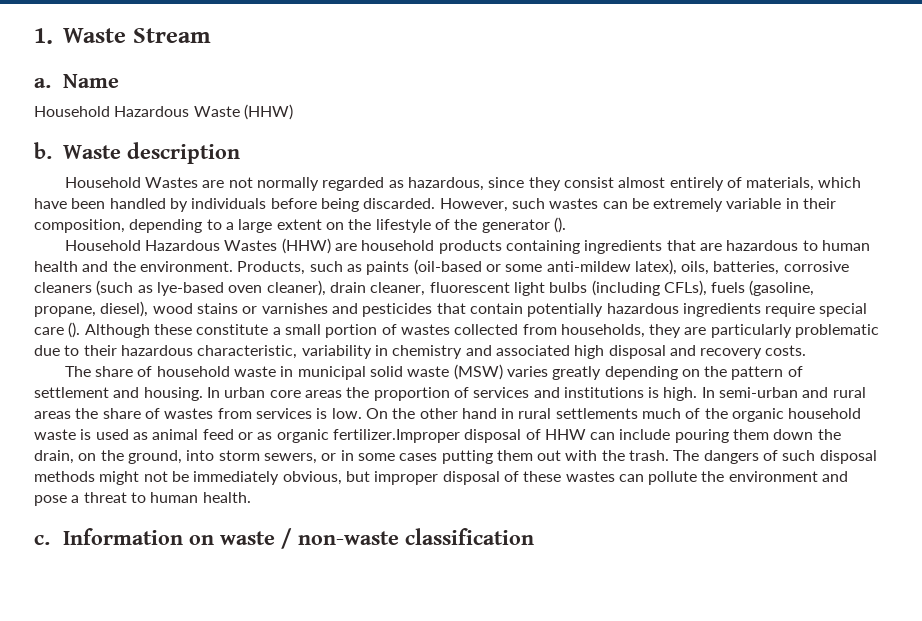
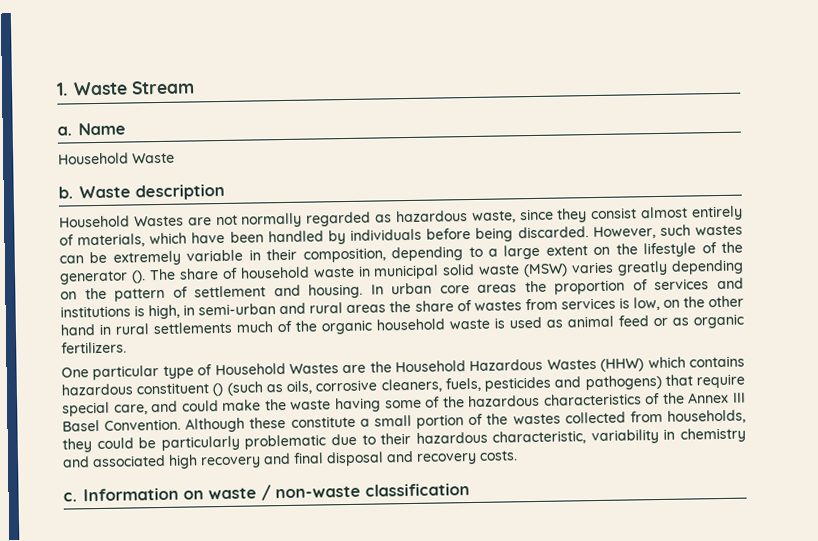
[114,104,293,120] Hazardous Waste (HHW) -> [132,152,175,164] Waste
[407,177,484,191] hazardous, -> [395,210,516,223] hazardous waste,
[64,238,870,254] [34,259,849,275] [34,280,815,296] [34,301,868,317] [34,322,880,338] [34,345,807,359] // Household Hazardous Wastes (HHW) are household products containing ingredients that are hazardous to human health and the environment. Products, such as paints (oil-based or some anti-mildew latex), oils, batteries, corrosive cleaners (such as lye-based oven cleaner), drain cleaner, fluorescent light bulbs (including CFLs), fuels (gasoline, propane, diesel), wood stains or varnishes and pesticides that contain potentially hazardous ingredients require special care (). Although these constitute a small portion of wastes collected from households, they are particularly problematic due to their hazardous characteristic, variability in chemistry and associated high disposal and recovery costs. // -> (146, 277) none
[663,387,715,401] high. In -> [148,304,196,320] high, in
[331,408,388,419] low. On -> [632,296,680,311] low, on
[332,429,841,443] [34,450,877,464] [34,471,849,485] [34,492,251,506] fertilizer.Improper disposal of HHW can include pouring them down the drain, on the ground, into storm sewers, or in some cases putting them out with the trash. The dangers of such disposal methods might not be immediately obvious, but improper disposal of these wastes can pollute the environment and pose a threat to human health. -> [61,341,127,354] [61,355,745,381] [61,373,746,397] [62,391,746,417] [62,409,746,433] [62,427,747,453] [62,450,518,469] fertilizers. // One particular type of Household Wastes are the Household Hazardous Wastes (HHW) which contains hazardous constituent () (such as oils, corrosive cleaners, fuels, pesticides and pathogens) that require special care, and could make the waste having some of the hazardous characteristics of the Annex III Basel Convention. Although these constitute a small portion of the wastes collected from households, they could be particularly problematic due to their hazardous characteristic, variability in chemistry and associated high recovery and final disposal and recovery costs.

